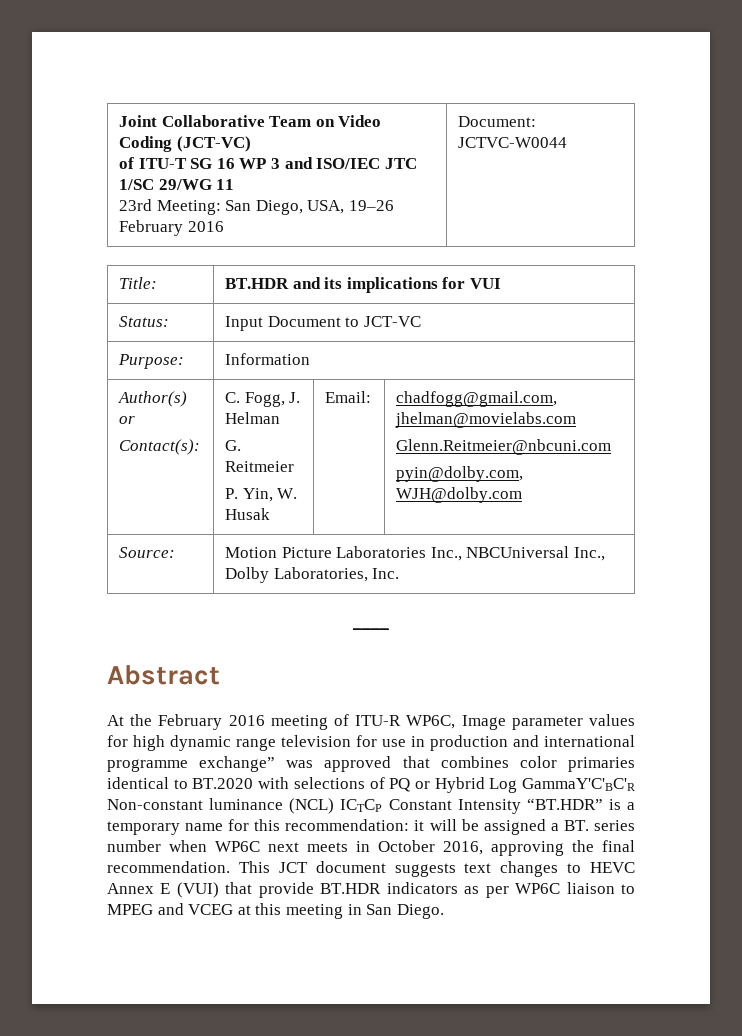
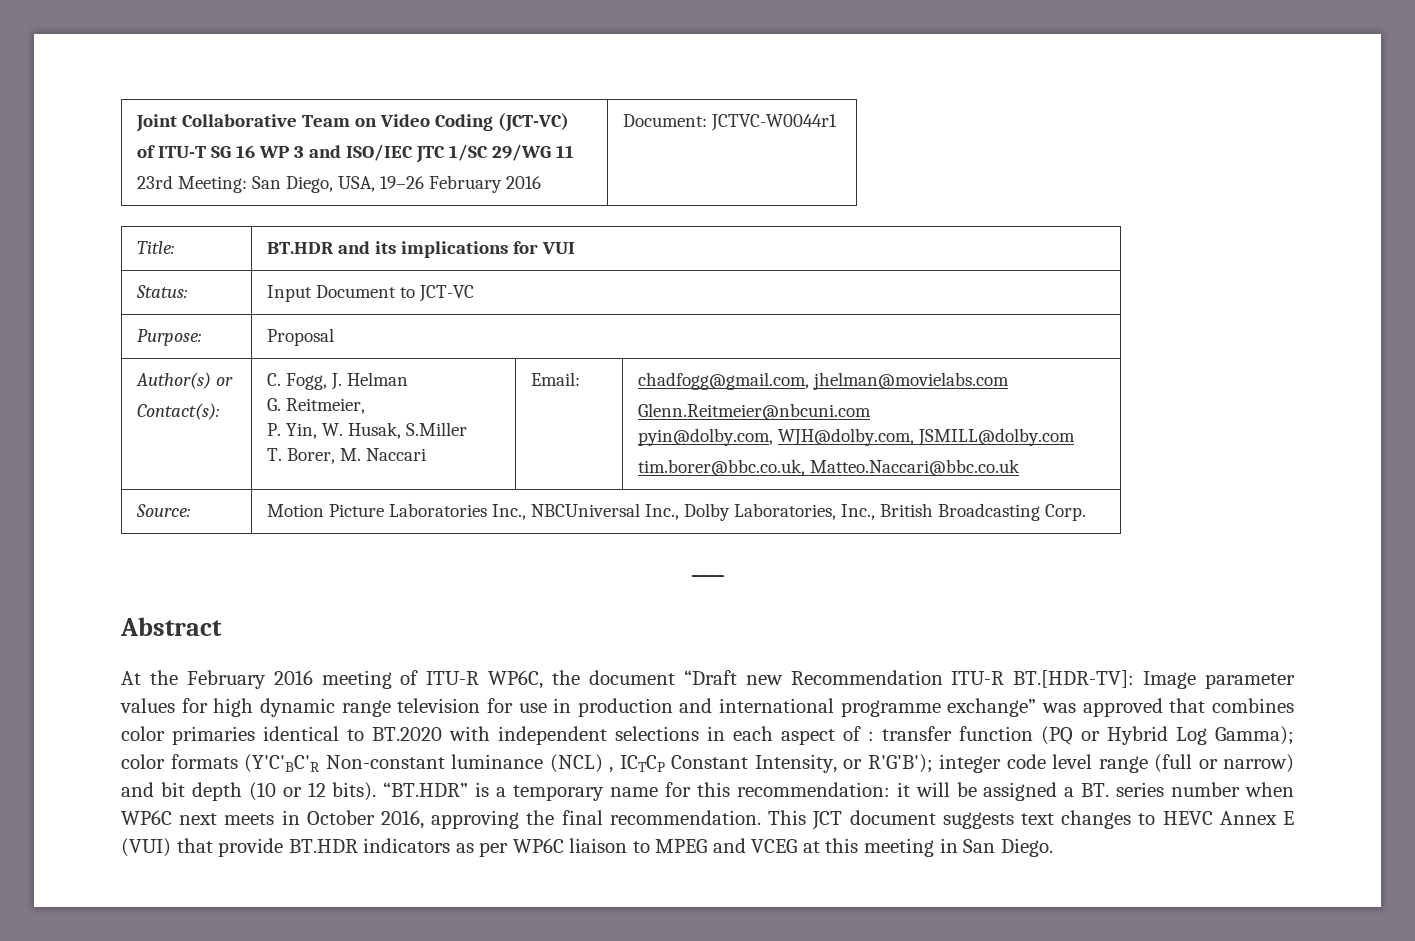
[458,137,568,148] JCTVC-W0044 -> [711,114,838,131] JCTVC-W0044r1
[225,353,311,365] Information -> [267,328,335,346] Proposal
[225,461,295,472] Reitmeier -> [286,398,366,414] Reitmeier,
[225,508,271,520] Husak -> [348,422,468,439] [267,448,427,464] Husak, S.Miller // T. Borer, M. Naccari
[396,487,523,503] WJH@dolby.com -> [778,428,1076,446] [638,459,1021,476] WJH@dolby.com, JSMILL@dolby.com // tim.borer@bbc.co.uk, Matteo.Naccari@bbc.co.uk
[372,568,400,579] Inc. -> [841,503,1087,521] Inc., British Broadcasting Corp.
(456, 722) none -> [552,670,1135,688] the document “Draft new Recommendation ITU-R BT.[HDR-TV]:
[293,777,635,793] selections of PQ or Hybrid Log GammaY'C'BC'R -> [498,726,1294,745] [121,754,320,773] independent selections in each aspect of : transfer function (PQ or Hybrid Log Gamma); color formats (Y'C'BC'R
(335, 806) none -> [609,767,613,773] ,
[457,799,521,814] Intensity -> [754,754,1294,773] [121,782,377,801] Intensity, or R'G'B'); integer code level range (full or narrow) and bit depth (10 or 12 bits).

